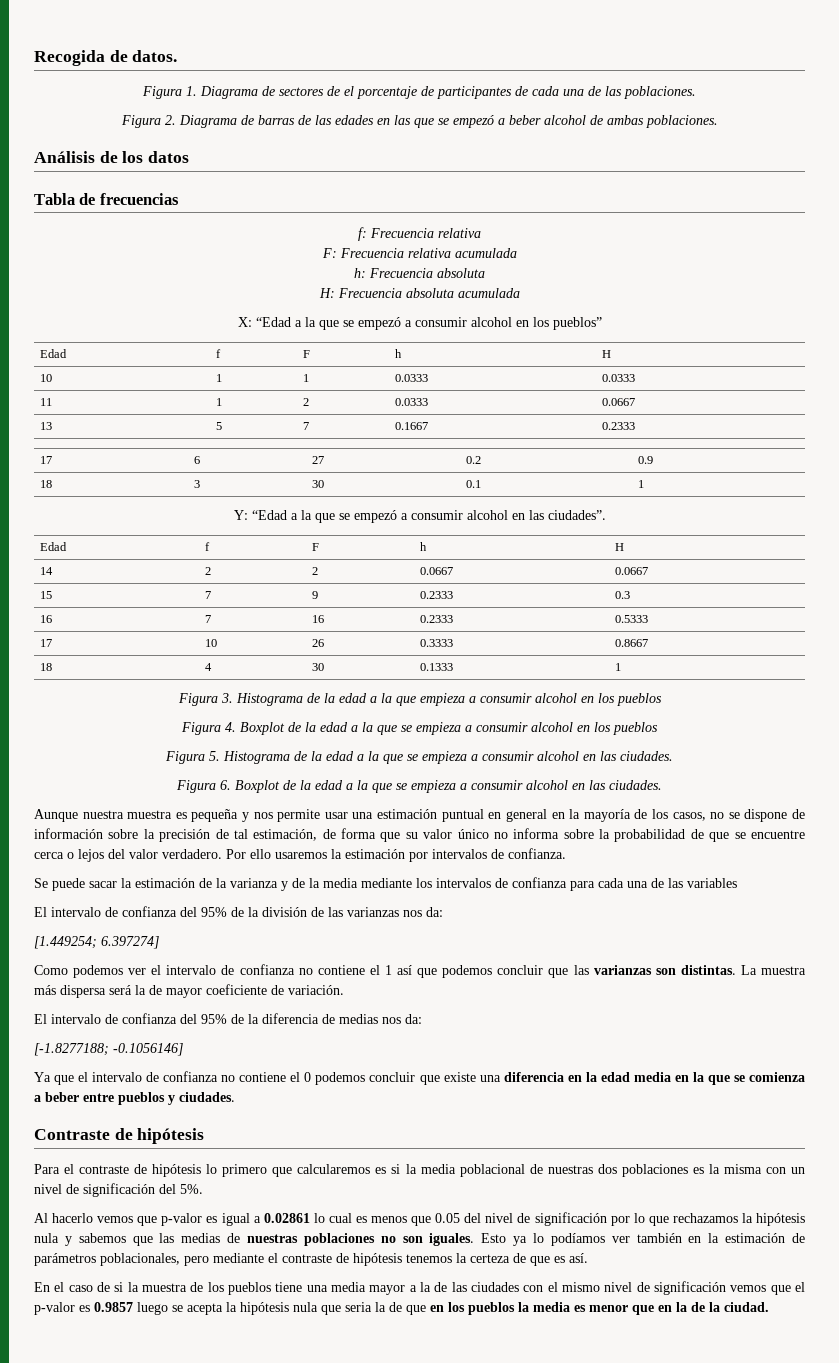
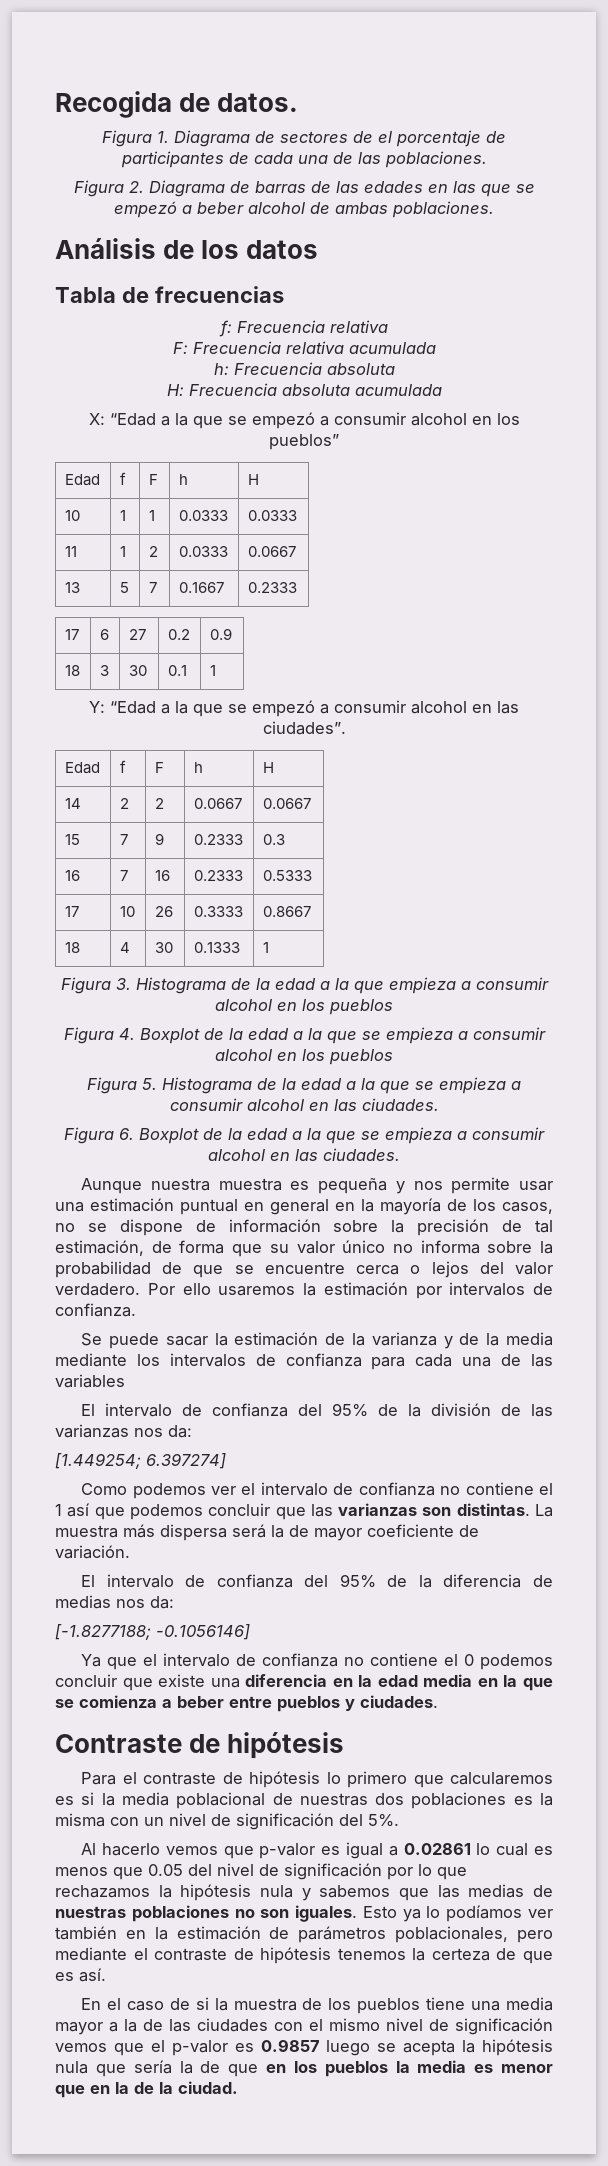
[345,1302,372,1312] seria -> [133,2060,172,2074] sería

